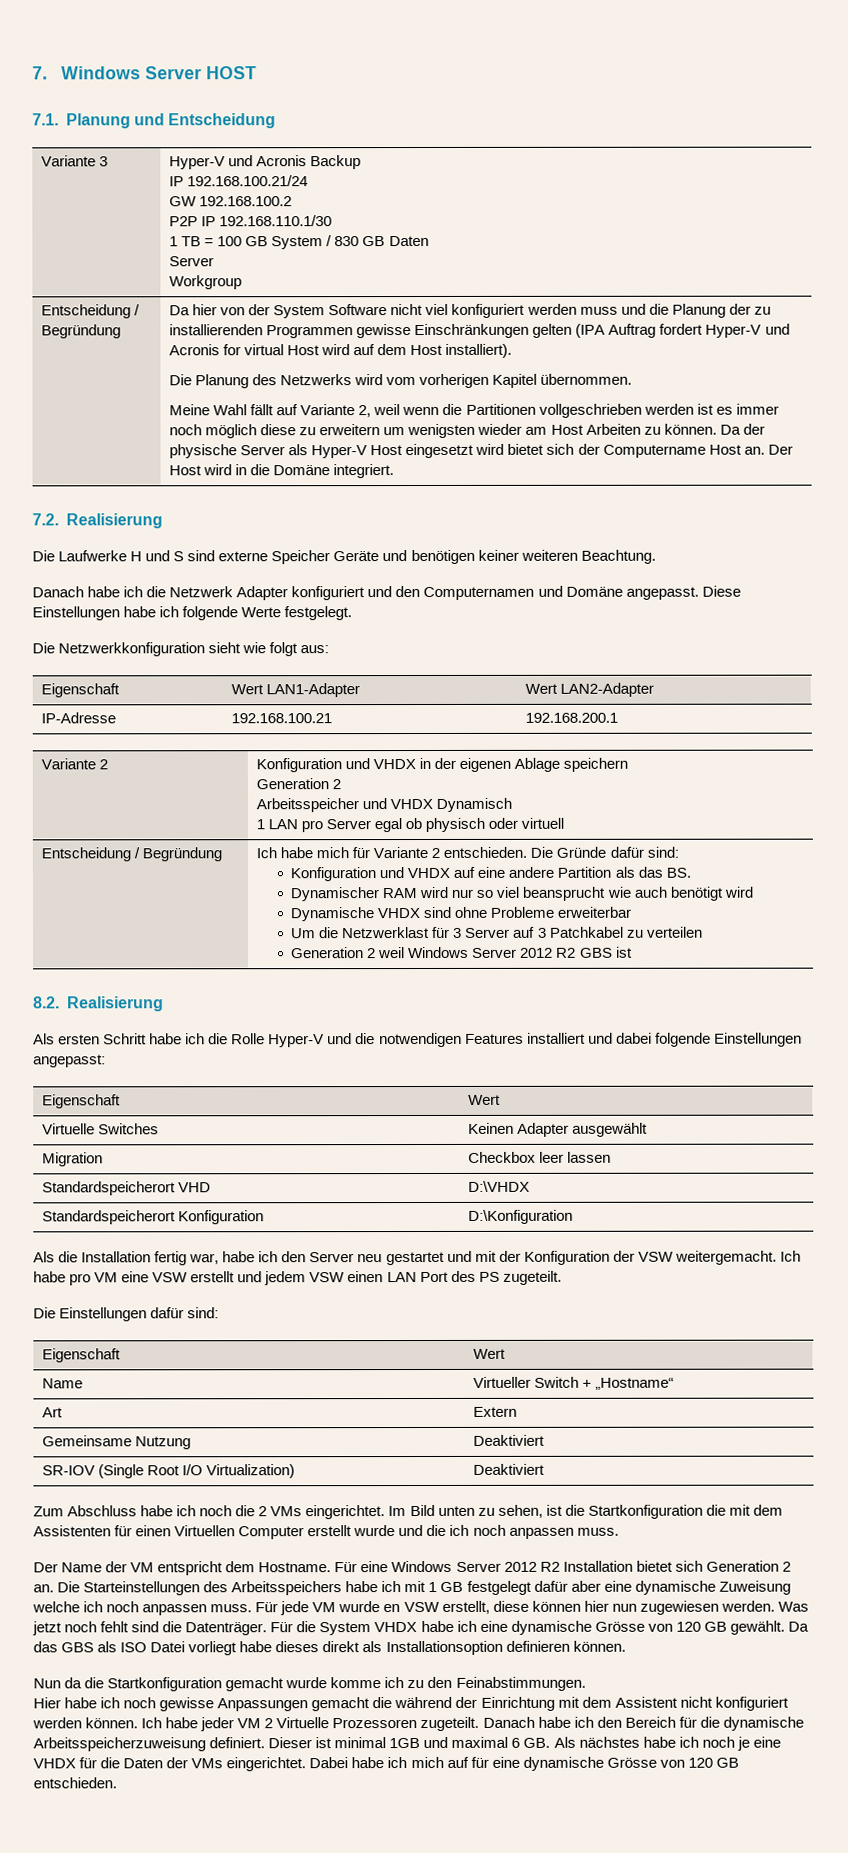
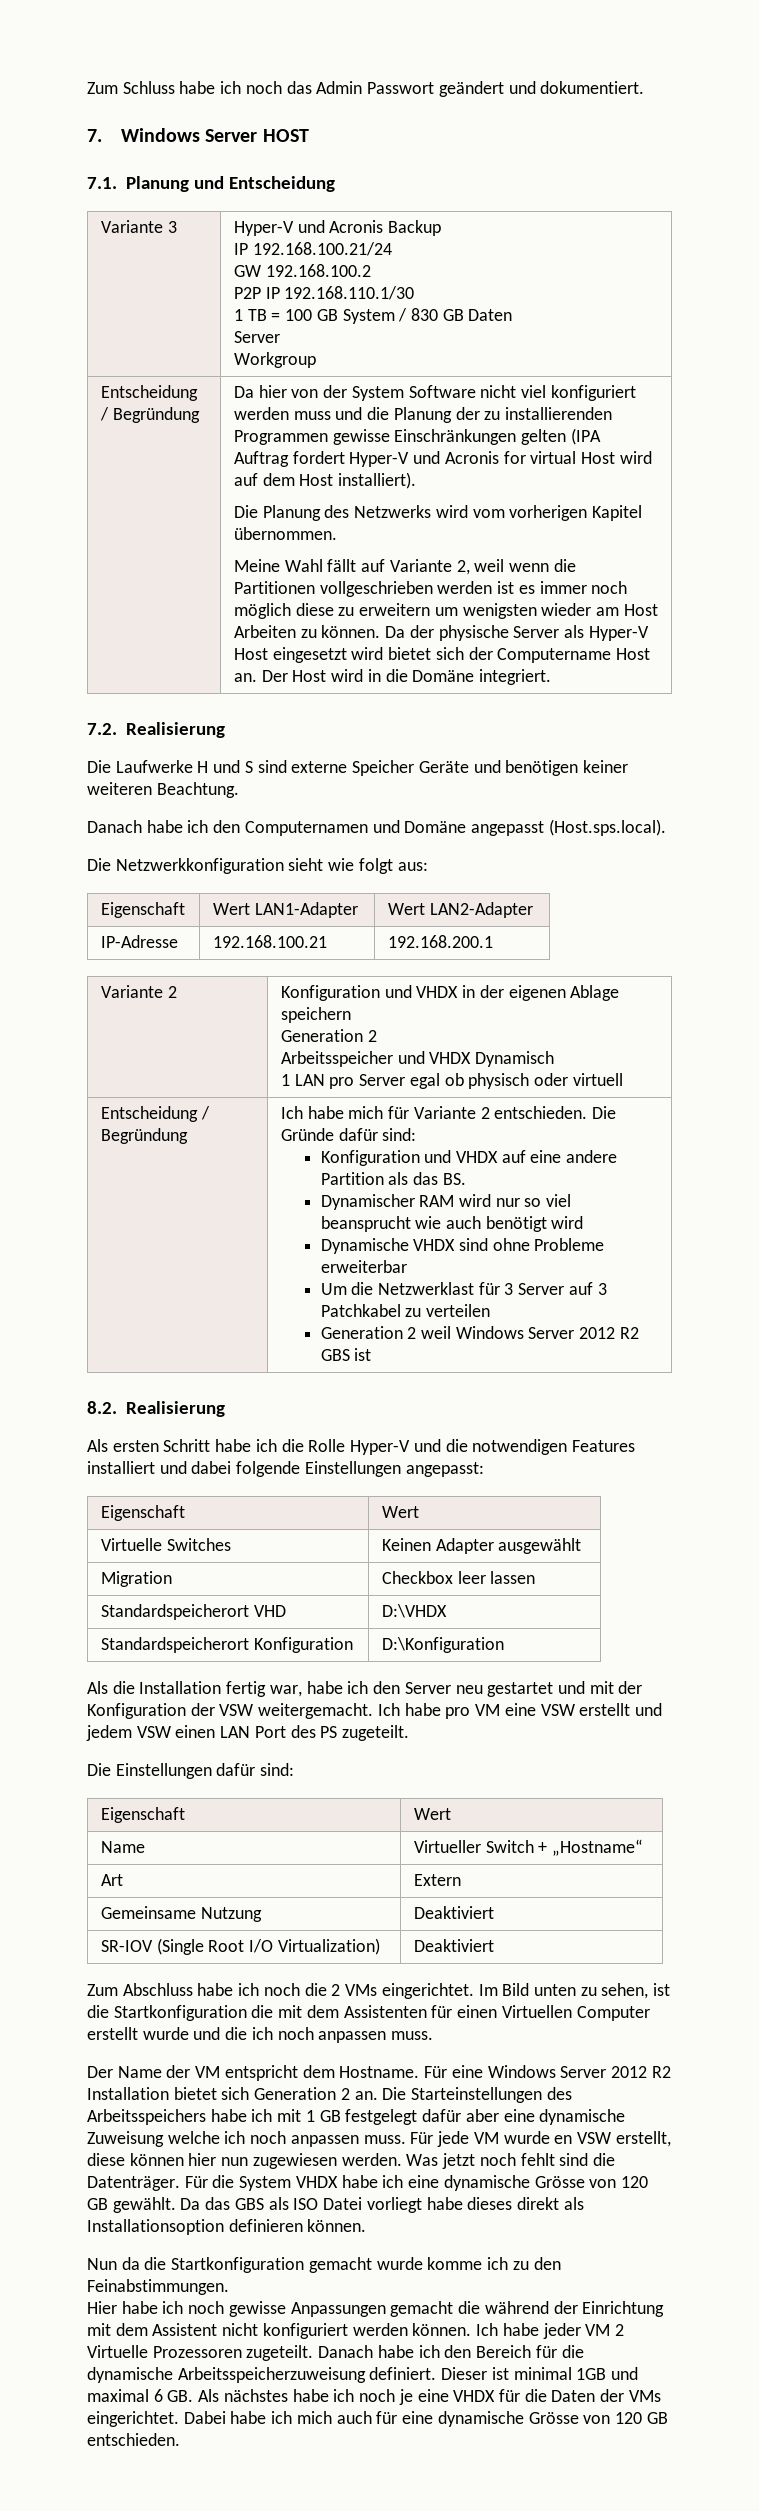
(32, 73) none -> [87,81,645,97] Zum Schluss habe ich noch das Admin Passwort geändert und dokumentiert. //
[146,585,741,601] [32,606,353,621] die Netzwerk Adapter konfiguriert und den Computernamen und Domäne angepasst. Diese Einstellungen habe ich folgende Werte festgelegt. -> [213,819,666,836] den Computernamen und Domäne angepasst (Host.sps.local).
[446,1756,469,1768] auf -> [336,2411,372,2424] auch

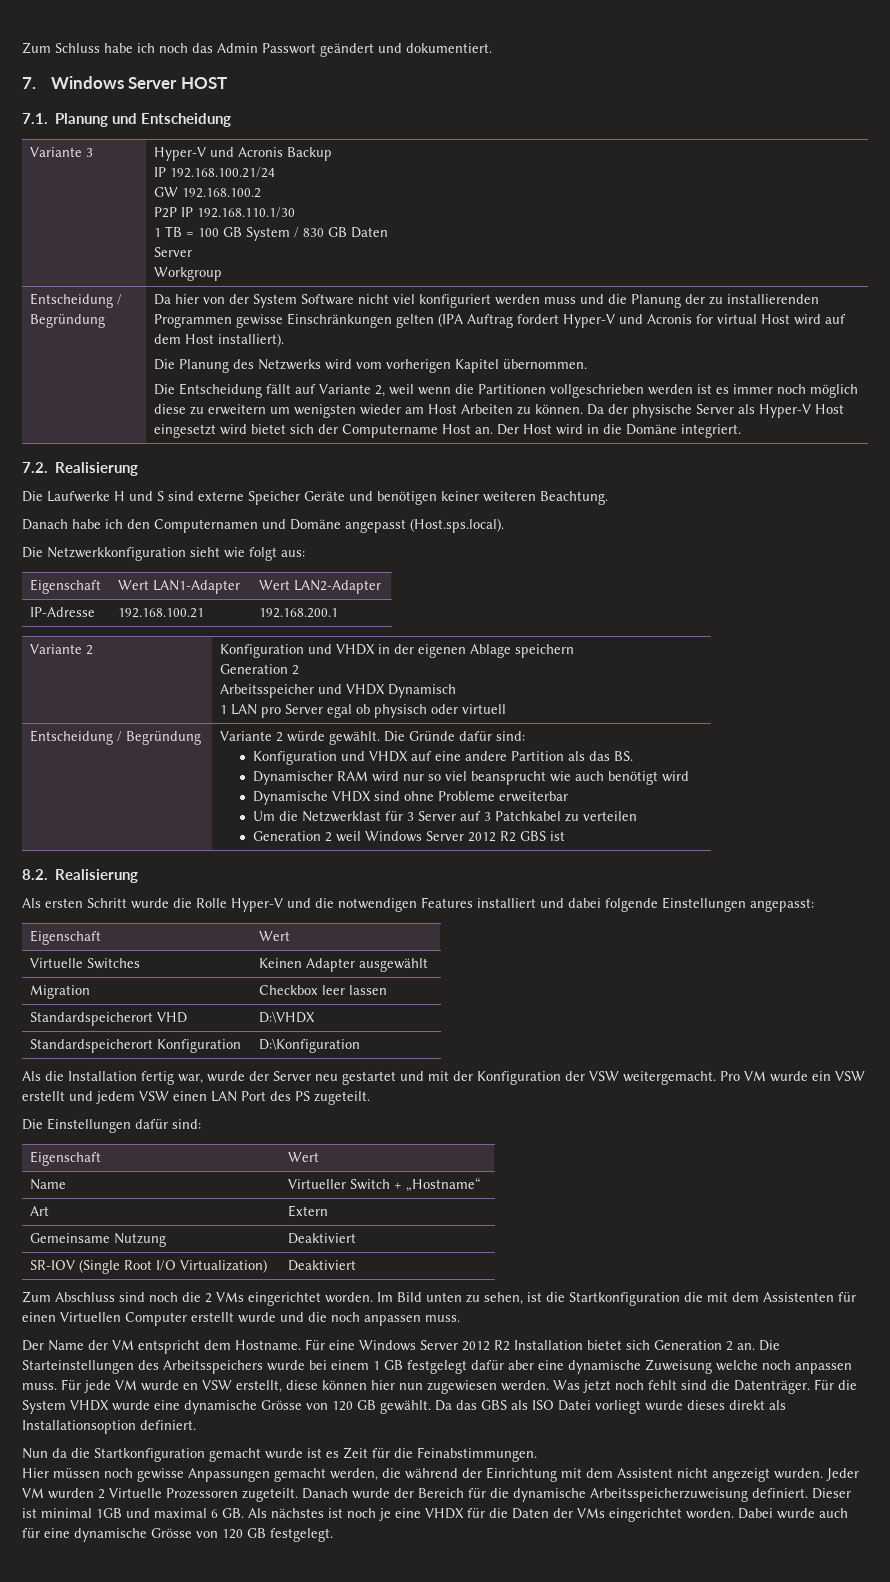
[233,559,323,572] Meine Wahl -> [154,383,263,398] Die Entscheidung
[280,1106,588,1119] Ich habe mich für Variante 2 entschieden. -> [220,731,381,745] Variante 2 würde gewählt.
[215,1439,277,1452] habe ich -> [131,898,169,909] wurde
[306,1681,401,1694] habe ich den -> [207,1071,269,1082] wurde der
[377,1703,536,1719] Ich habe pro VM eine -> [720,1071,831,1082] Pro VM wurde ein
[197,1983,260,1996] habe ich -> [119,1292,145,1302] sind
[381,1983,474,1999] eingerichtet. -> [248,1292,373,1306] eingerichtet worden.
[251,2027,273,2040] ich -> (327, 1317) none
[210,2109,302,2122] habe ich mit -> [267,1360,369,1371] wurde bei einem
[224,2131,246,2144] ich -> (758, 1365) none
[341,2175,404,2188] habe ich -> [112,1400,150,1411] wurde
[426,2197,463,2210] habe -> [645,1400,683,1411] wurde
[228,2219,367,2232] definieren können. -> [140,1420,196,1430] definiert.
[427,2257,561,2270] komme ich zu den -> [307,1447,413,1459] ist es Zeit für die
[121,2301,184,2314] habe ich -> [53,1468,100,1478] müssen
(454, 2309) none -> [330,1468,378,1481] werden,
[262,2323,611,2339] konfiguriert werden können. Ich habe jeder VM -> [712,1468,859,1482] [22,1488,94,1499] angezeigt wurden. Jeder VM wurden
[377,2345,472,2358] habe ich den -> [352,1488,414,1499] wurde der
[292,2389,355,2402] habe ich -> [328,1508,343,1518] ist
[87,2411,332,2427] eingerichtet. Dabei habe ich mich -> [609,1508,815,1522] eingerichtet worden. Dabei wurde
[87,2433,180,2446] entschieden. -> [270,1528,333,1542] festgelegt.

